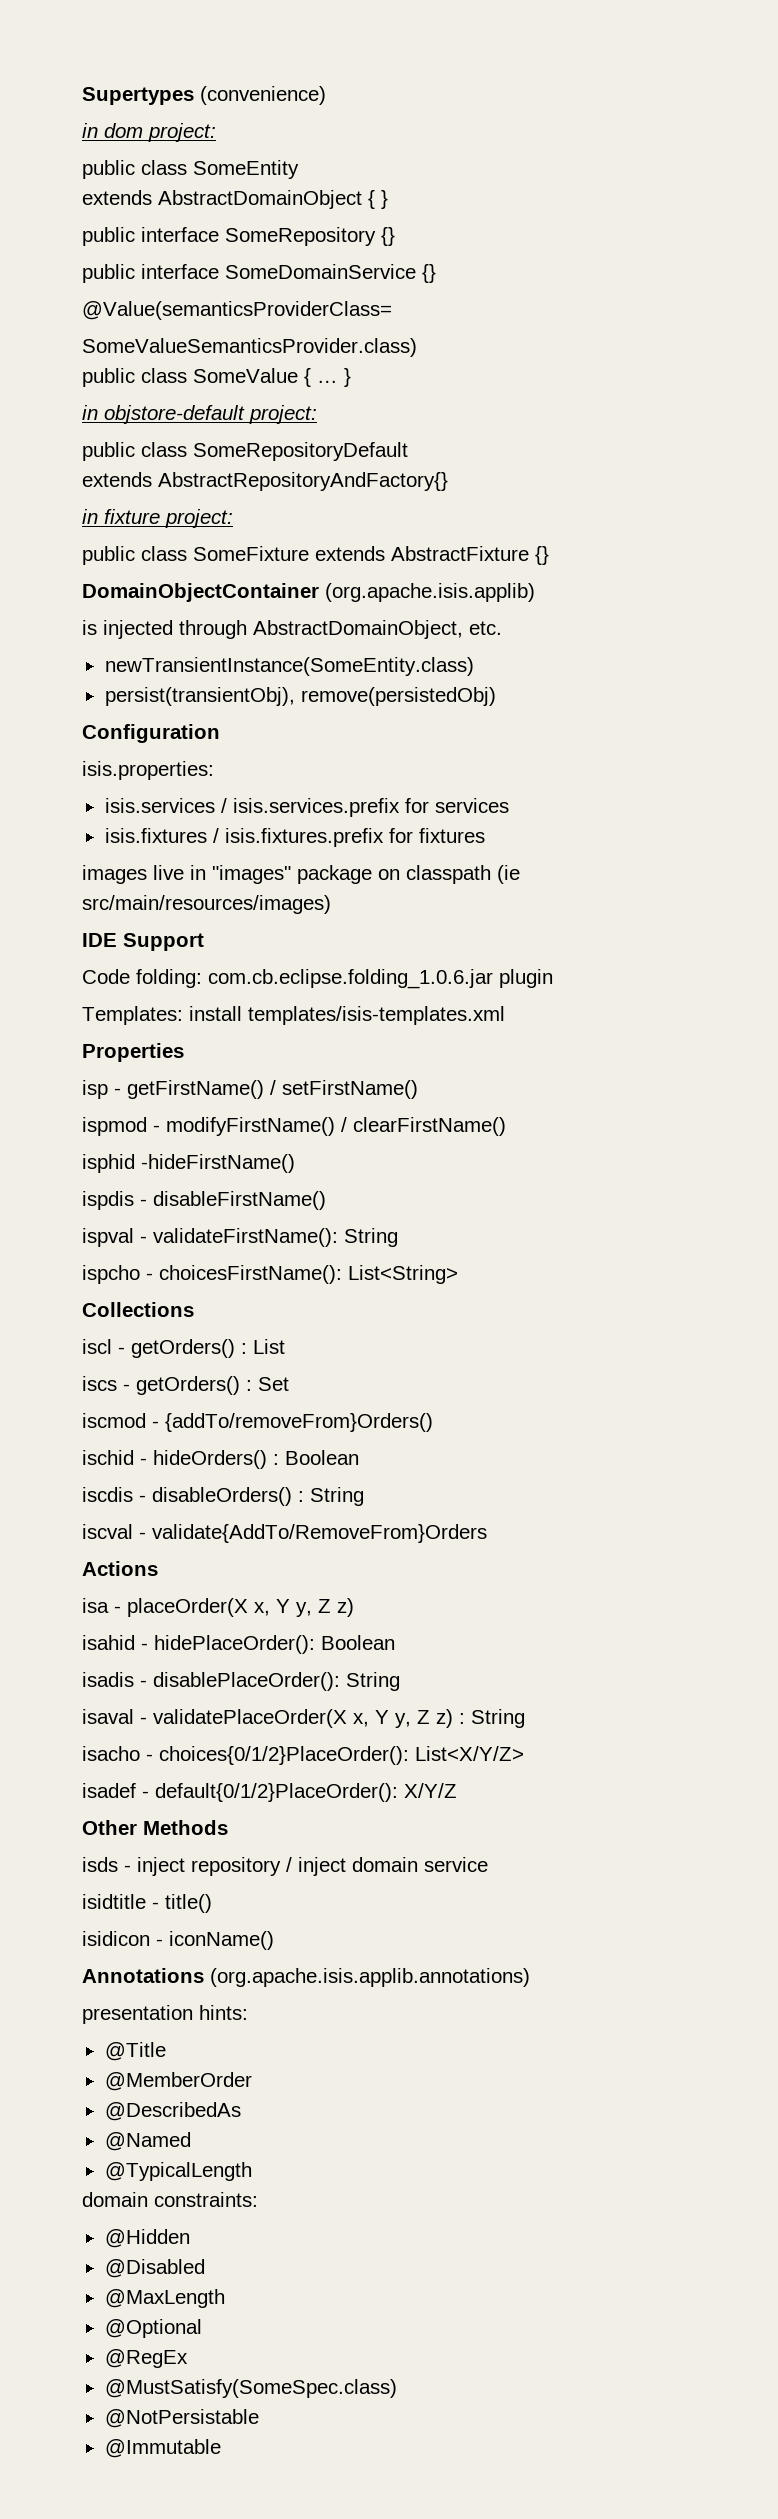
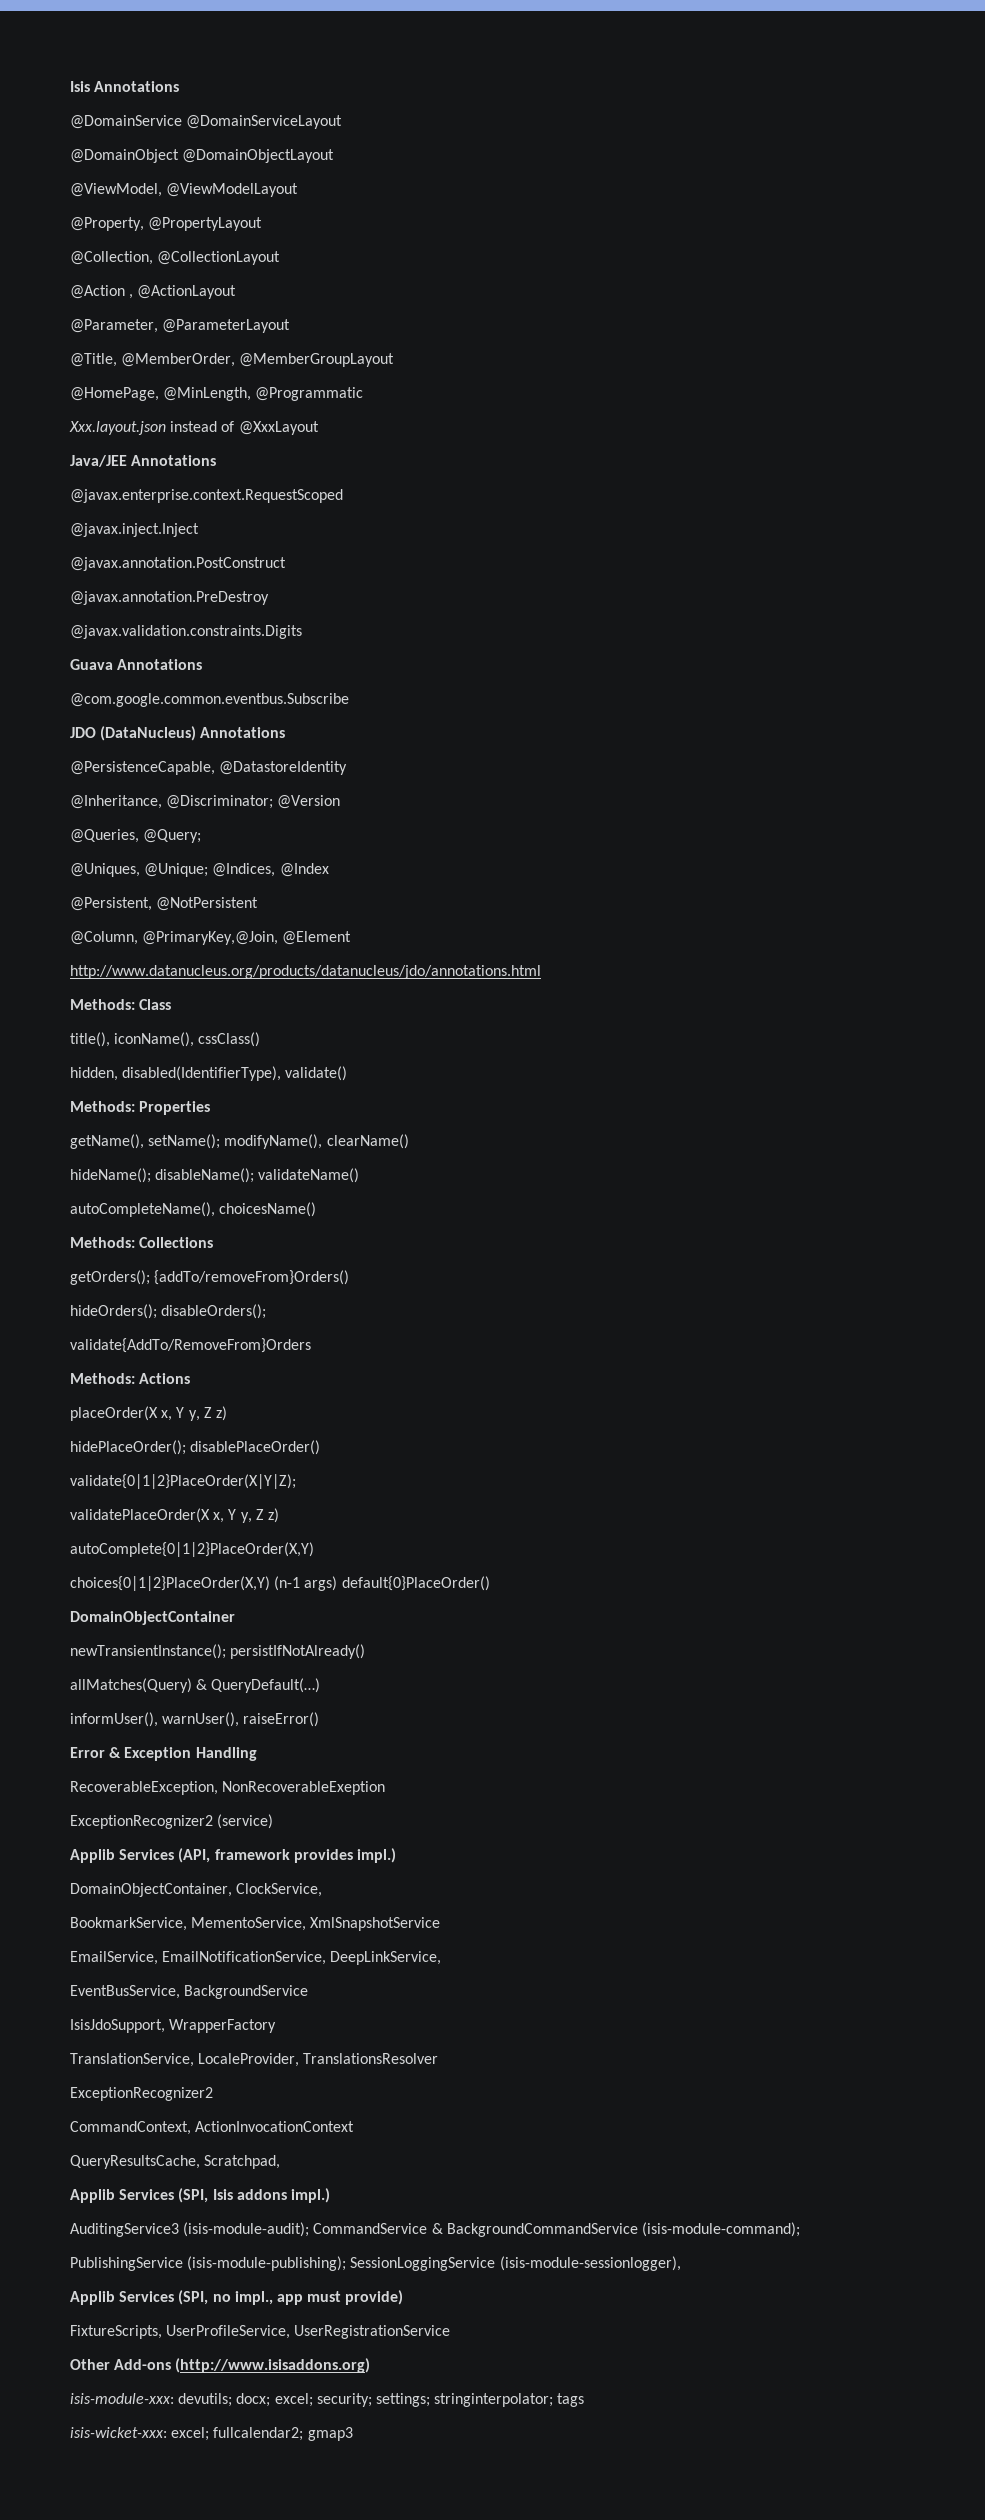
[82,86,326,105] [82,123,216,142] [82,160,299,179] [82,190,388,209] [82,227,395,246] [82,264,436,283] [82,301,392,320] [82,338,417,357] [82,368,351,387] [82,405,317,424] [82,442,408,461] [82,472,448,491] [82,509,233,528] [82,546,549,565] [82,583,535,602] [82,620,502,639] [104,657,474,676] [104,687,496,706] [82,724,220,743] [82,761,214,780] [104,798,509,817] [104,828,485,847] [82,865,520,884] [82,895,331,914] [82,933,204,951] [82,969,553,989] [82,1006,505,1025] [82,1043,184,1062] [82,1080,418,1099] [82,1117,506,1136] [82,1154,295,1173] [82,1191,326,1210] [82,1228,398,1247] [82,1265,458,1284] [82,1302,194,1317] [82,1339,285,1358] [82,1376,289,1395] [82,1413,433,1432] [82,1450,359,1469] [82,1487,364,1506] [82,1524,146,1539] Supertypes (convenience) // in dom project: // public class SomeEntity // extends AbstractDomainObject { } // public interface SomeRepository {} // public interface SomeDomainService {} // @Value(semanticsProviderClass= // SomeValueSemanticsProvider.class) // public class SomeValue { … } // in objstore-default project: // public class SomeRepositoryDefault // extends AbstractRepositoryAndFactory{} // in fixture project: // public class SomeFixture extends AbstractFixture {} // DomainObjectContainer (org.apache.isis.applib) // is injected through AbstractDomainObject, etc. // newTransientInstance(SomeEntity.class) // persist(transientObj), remove(persistedObj) // Configuration // isis.properties: // isis.services / isis.services.prefix for services // isis.fixtures / isis.fixtures.prefix for fixtures // images live in "images" package on classpath (ie src/main/resources/images) // IDE Support // Code folding: com.cb.eclipse.folding_1.0.6.jar plugin // Templates: install templates/isis-templates.xml // Properties // isp - getFirstName() / setFirstName() // ispmod - modifyFirstName() / clearFirstName() // isphid -hideFirstName() // ispdis - disableFirstName() // ispval - validateFirstName(): String // ispcho - choicesFirstName(): List<String> // Collections // iscl - getOrders() : List // iscs - getOrders() : Set // iscmod - {addTo/removeFrom}Orders() // ischid - hideOrders() : Boolean // iscdis - disableOrders() : String // iscval - -> [70,81,180,92] [70,115,343,129] [70,149,335,163] [70,183,299,197] [70,217,263,231] [70,251,281,265] [70,285,237,299] [70,319,291,333] [70,353,395,367] [70,387,364,401] [69,421,319,435] [70,455,217,467] [70,489,343,503] [70,523,199,537] [70,557,286,571] [70,591,269,605] [70,625,302,639] [70,659,203,670] [70,693,349,707] [70,726,286,741] [70,761,348,775] [70,795,341,809] [70,829,202,843] [70,863,329,877] [70,897,259,911] [70,931,352,945] [70,965,541,979] [70,999,172,1010] [70,1032,261,1047] [70,1066,348,1081] [70,1101,211,1115] [70,1134,409,1149] [70,1168,360,1183] [70,1202,317,1217] [70,1237,214,1248] [70,1270,350,1285] [70,1304,267,1319] Isis Annotations // @DomainService @DomainServiceLayout // @DomainObject @DomainObjectLayout // @ViewModel, @ViewModelLayout // @Property, @PropertyLayout // @Collection, @CollectionLayout // @Action , @ActionLayout // @Parameter, @ParameterLayout // @Title, @MemberOrder, @MemberGroupLayout // @HomePage, @MinLength, @Programmatic // Xxx.layout.json instead of @XxxLayout // Java/JEE Annotations // @javax.enterprise.context.RequestScoped // @javax.inject.Inject // @javax.annotation.PostConstruct // @javax.annotation.PreDestroy // @javax.validation.constraints.Digits // Guava Annotations // @com.google.common.eventbus.Subscribe // JDO (DataNucleus) Annotations // @PersistenceCapable, @DatastoreIdentity // @Inheritance, @Discriminator; @Version // @Queries, @Query; // @Uniques, @Unique; @Indices, @Index // @Persistent, @NotPersistent // @Column, @PrimaryKey,@Join, @Element // http://www.datanucleus.org/products/datanucleus/jdo/annotations.html // Methods: Class // title(), iconName(), cssClass() // hidden, disabled(IdentifierType), validate() // Methods: Properties // getName(), setName(); modifyName(), clearName() // hideName(); disableName(); validateName() // autoCompleteName(), choicesName() // Methods: Collections // getOrders(); {addTo/removeFrom}Orders() // hideOrders(); disableOrders(); //
(487, 1533) none -> [70,1373,135,1384] Methods:
[82,1598,121,1613] isa - -> (191, 1378) none
[82,1635,395,1654] [82,1672,400,1691] [82,1709,147,1724] isahid - hidePlaceOrder(): Boolean // isadis - disablePlaceOrder(): String // isaval - -> [70,1440,321,1455] [70,1474,296,1489] hidePlaceOrder(); disablePlaceOrder() // validate{0|1|2}PlaceOrder(X|Y|Z); //
[459,1709,525,1728] [82,1746,524,1765] [82,1783,457,1802] [82,1820,228,1835] [82,1857,488,1876] [82,1894,212,1913] [82,1931,274,1950] [82,1968,530,1987] [82,2005,248,2024] [104,2042,166,2061] [104,2072,252,2091] [104,2102,241,2121] [104,2132,191,2151] [104,2162,252,2181] [82,2192,258,2207] [104,2229,190,2248] [104,2259,205,2278] [104,2289,225,2308] [104,2319,202,2338] [104,2349,188,2368] [104,2379,397,2398] [104,2409,259,2428] [104,2439,221,2458] : String // isacho - choices{0/1/2}PlaceOrder(): List<X/Y/Z> // isadef - default{0/1/2}PlaceOrder(): X/Y/Z // Other Methods // isds - inject repository / inject domain service // isidtitle - title() // isidicon - iconName() // Annotations (org.apache.isis.applib.annotations) // presentation hints: // @Title // @MemberOrder // @DescribedAs // @Named // @TypicalLength // domain constraints: // @Hidden // @Disabled // @MaxLength // @Optional // @RegEx // @MustSatisfy(SomeSpec.class) // @NotPersistable // @Immutable -> [70,1542,314,1557] [70,1576,490,1591] [70,1611,235,1625] [70,1644,366,1659] [70,1678,321,1693] [70,1712,320,1727] [70,1747,257,1761] [70,1781,386,1795] [70,1814,274,1829] [70,1848,396,1863] [70,1883,323,1897] [70,1917,441,1931] [70,1951,442,1965] [70,1985,309,1999] [70,2019,277,2033] [70,2053,439,2067] [70,2087,213,2101] [70,2121,355,2135] [70,2155,281,2169] [70,2188,330,2203] [70,2222,800,2237] [70,2256,681,2271] [70,2290,404,2305] [70,2325,451,2339] [70,2358,371,2373] [70,2393,585,2407] [70,2427,353,2441] // autoComplete{0|1|2}PlaceOrder(X,Y) // choices{0|1|2}PlaceOrder(X,Y) (n-1 args) default{0}PlaceOrder() // DomainObjectContainer // newTransientInstance(); persistIfNotAlready() // allMatches(Query) & QueryDefault(…) // informUser(), warnUser(), raiseError() // Error & Exception Handling // RecoverableException, NonRecoverableExeption // ExceptionRecognizer2 (service) // Applib Services (API, framework provides impl.) // DomainObjectContainer, ClockService, // BookmarkService, MementoService, XmlSnapshotService // EmailService, EmailNotificationService, DeepLinkService, // EventBusService, BackgroundService // IsisJdoSupport, WrapperFactory // TranslationService, LocaleProvider, TranslationsResolver // ExceptionRecognizer2 // CommandContext, ActionInvocationContext // QueryResultsCache, Scratchpad, // Applib Services (SPI, Isis addons impl.) // AuditingService3 (isis-module-audit); CommandService & BackgroundCommandService (isis-module-command); // PublishingService (isis-module-publishing); SessionLoggingService (isis-module-sessionlogger), // Applib Services (SPI, no impl., app must provide) // FixtureScripts, UserProfileService, UserRegistrationService // Other Add-ons (http://www.isisaddons.org) // isis-module-xxx: devutils; docx; excel; security; settings; stringinterpolator; tags // isis-wicket-xxx: excel; fullcalendar2; gmap3

